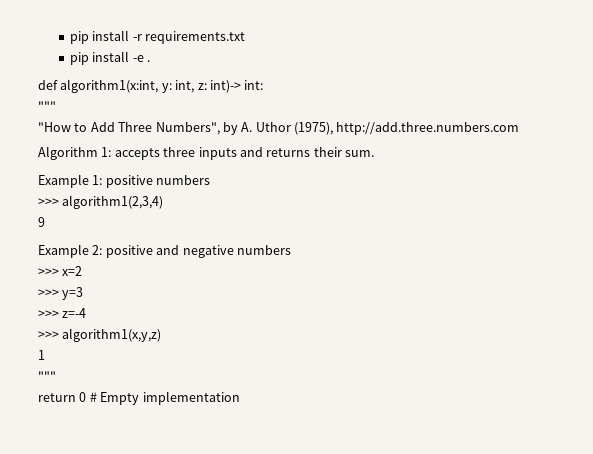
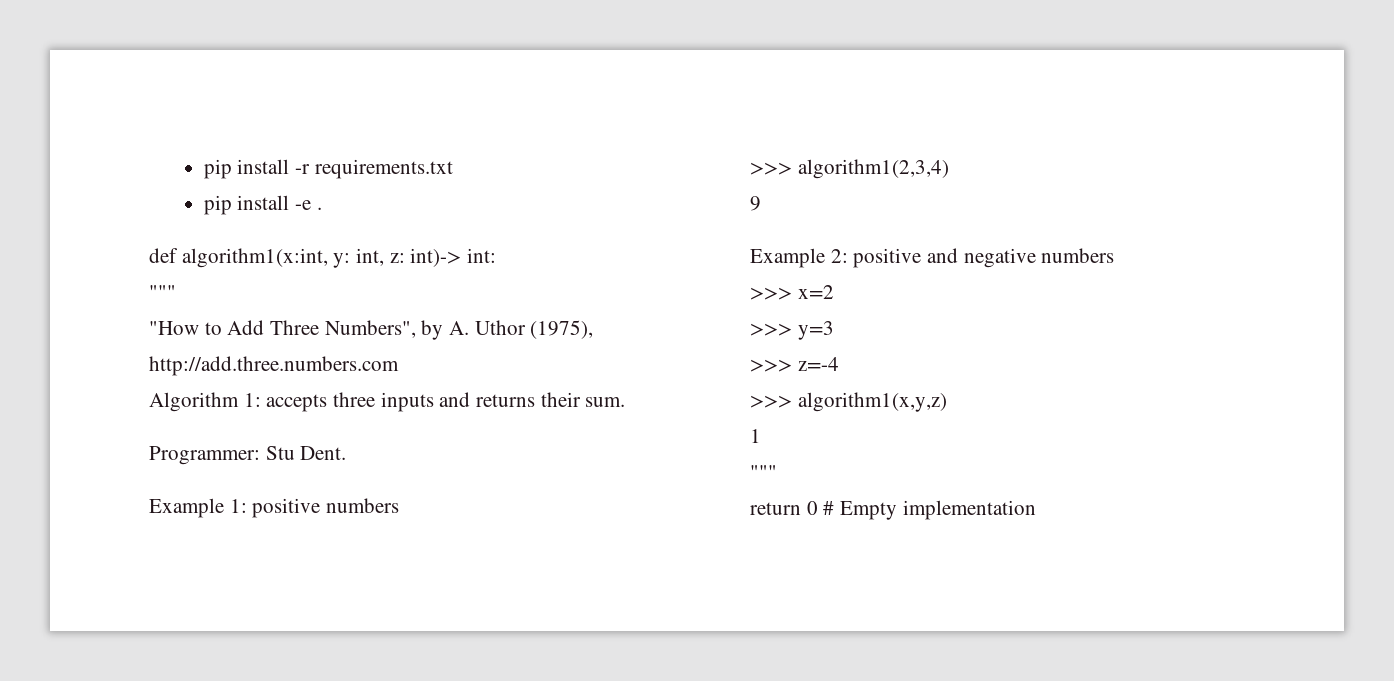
(374, 153) none -> [149,446,347,465] // Programmer: Stu Dent.

